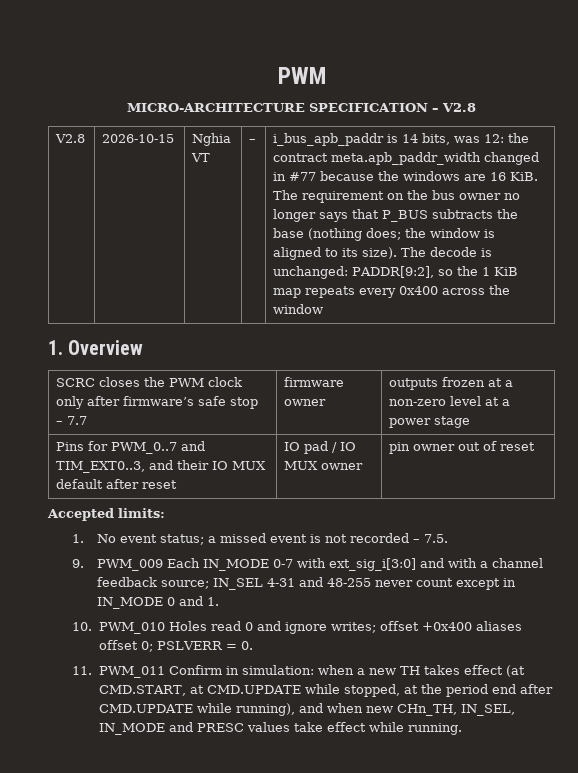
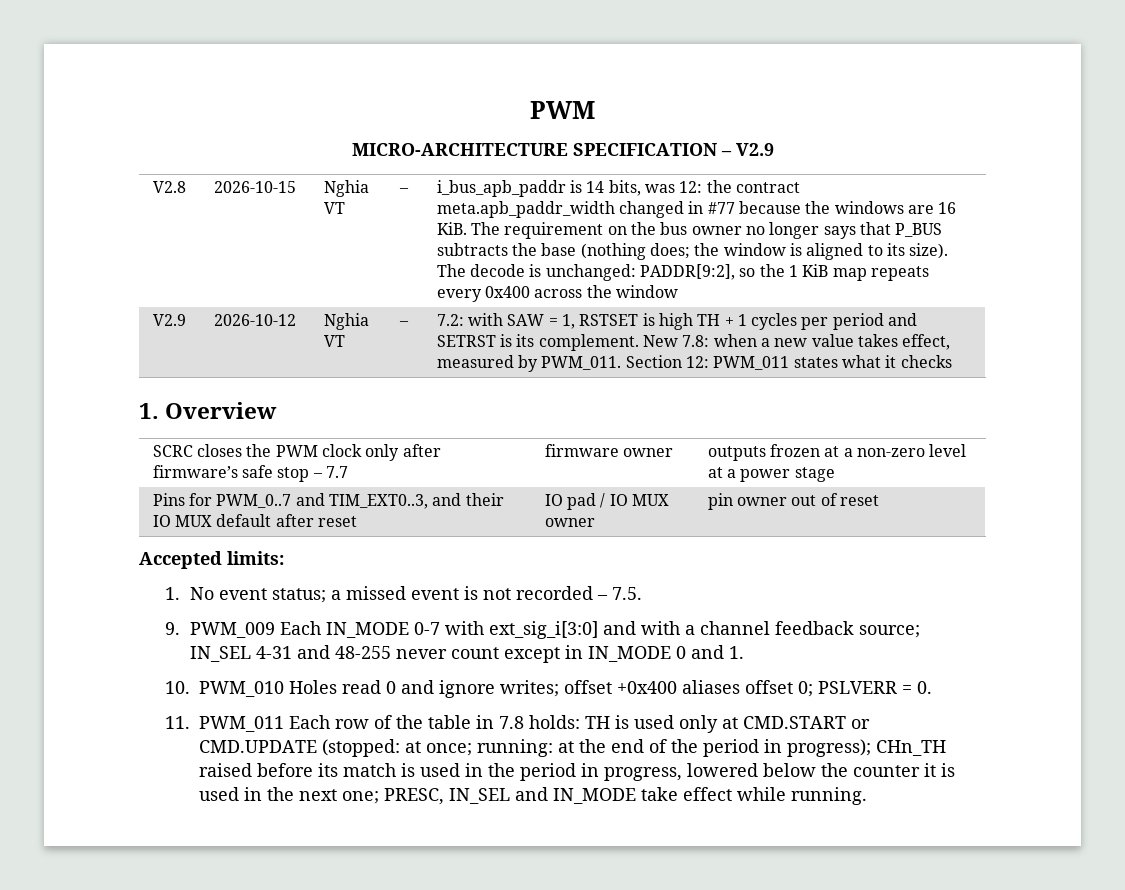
[442,103,476,112] V2.8 -> [735,143,774,156] V2.9
(324, 309) none -> [152,314,186,326] [213,314,296,326] [323,313,369,330] [323,335,345,347] [398,321,409,326] [436,313,918,330] [436,334,951,351] [436,355,952,372] // V2.9 | 2026-10-12 | Nghia VT | – | 7.2: with SAW = 1, RSTSET is high TH + 1 cycles per period and SETRST is its complement. New 7.8: when a new value takes effect, measured by PWM_011. Section 12: PWM_011 states what it checks
[168,665,525,677] [98,684,553,697] [98,703,515,716] [98,722,290,735] Confirm in simulation: when a new TH takes effect (at CMD.START, at CMD.UPDATE while stopped, at the period end after CMD.UPDATE while running), and when new CHn_TH, IN_SEL, IN_MODE and PRESC values -> [288,715,870,733] [198,739,946,757] [198,763,955,781] [198,787,636,805] Each row of the table in 7.8 holds: TH is used only at CMD.START or CMD.UPDATE (stopped: at once; running: at the end of the period in progress); CHn_TH raised before its match is used in the period in progress, lowered below the counter it is used in the next one; PRESC, IN_SEL and IN_MODE

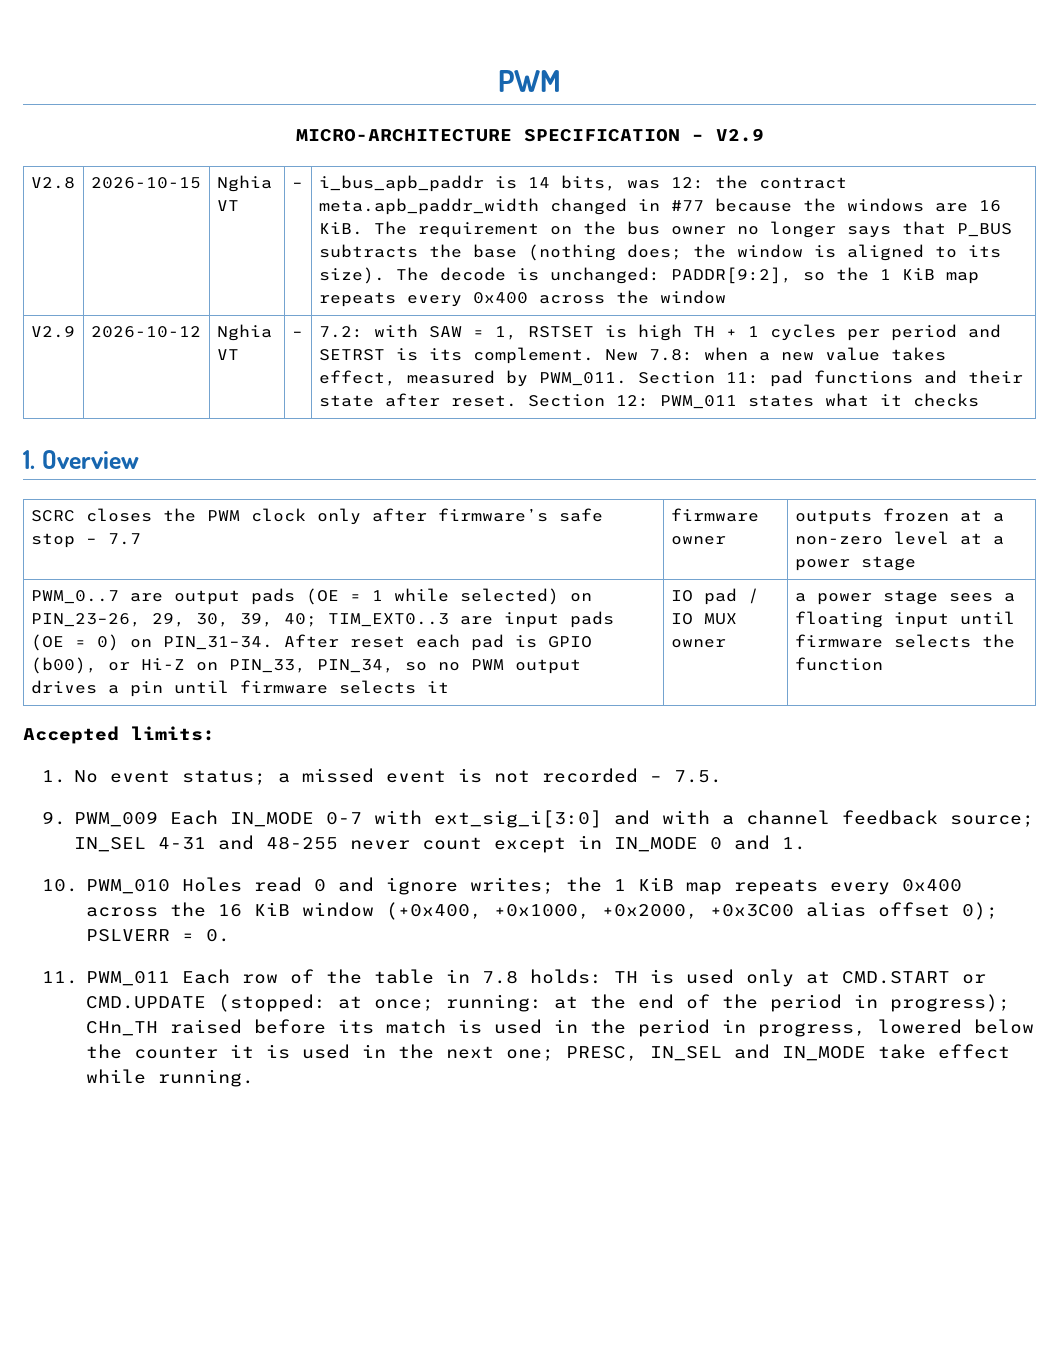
(682, 361) none -> [725,370,1023,387] [318,393,605,407] 11: pad functions and their state after reset. Section
[152,493,504,509] [152,514,357,527] Pins for PWM_0..7 and TIM_EXT0..3, and their IO MUX default after reset -> [30,588,592,605] [30,611,614,628] [30,634,592,651] [30,657,581,674] [30,680,449,697] PWM_0..7 are output pads (OE = 1 while selected) on PIN_23–26, 29, 30, 39, 40; TIM_EXT0..3 are input pads (OE = 0) on PIN_31–34. After reset each pad is GPIO (b00), or Hi-Z on PIN_33, PIN_34, so no PWM output drives a pin until firmware selects it
[707,493,879,510] pin owner out of reset -> [794,590,1015,605] [794,611,1015,628] [794,634,1015,648] [794,657,883,671] a power stage sees a floating input until firmware selects the function
[563,680,813,697] offset +0x400 aliases offset 0; -> [566,877,963,895] [86,902,999,920] the 1 KiB map repeats every 0x400 across the 16 KiB window (+0x400, +0x1000, +0x2000, +0x3C00 alias offset 0);

